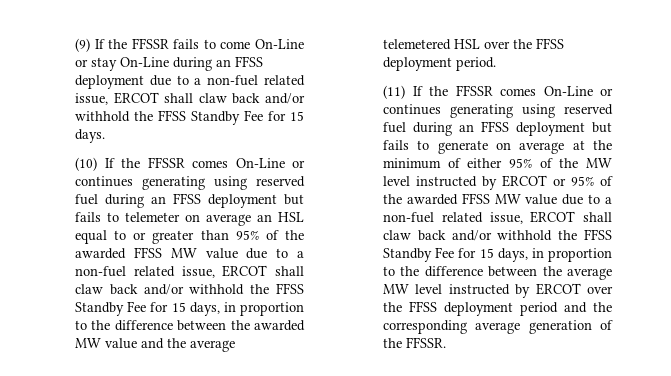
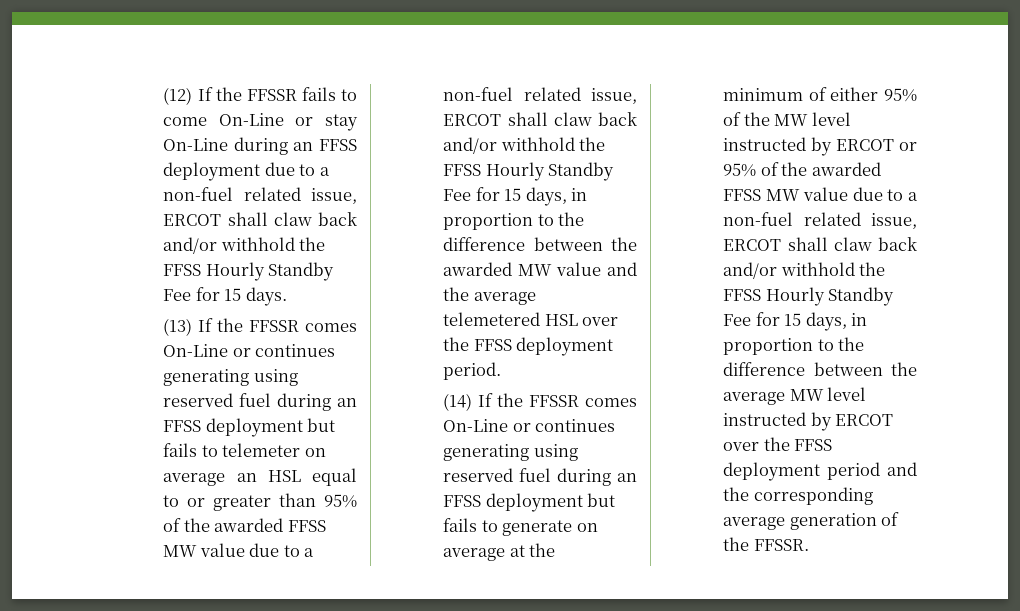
[75,38,91,52] (9) -> [163,87,193,105] (12)
(187, 115) none -> [205,262,265,281] Hourly
[75,157,98,171] (10) -> [163,318,193,336] (13)
(305, 288) none -> [485,162,545,181] Hourly
[383,85,406,99] (11) -> [443,393,473,411] (14)
(612, 234) none -> [765,287,825,306] Hourly

